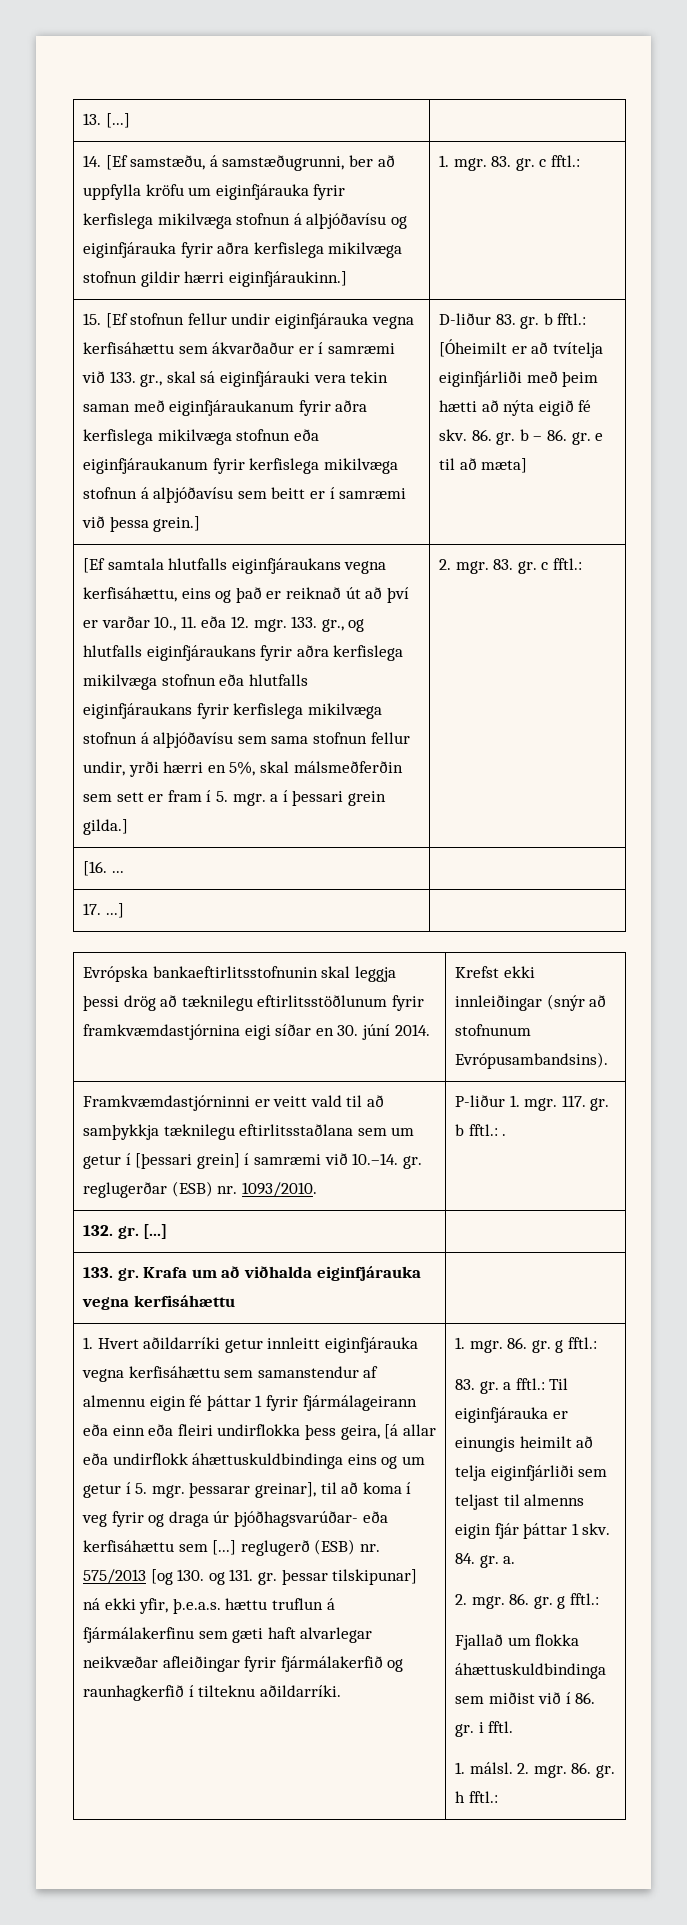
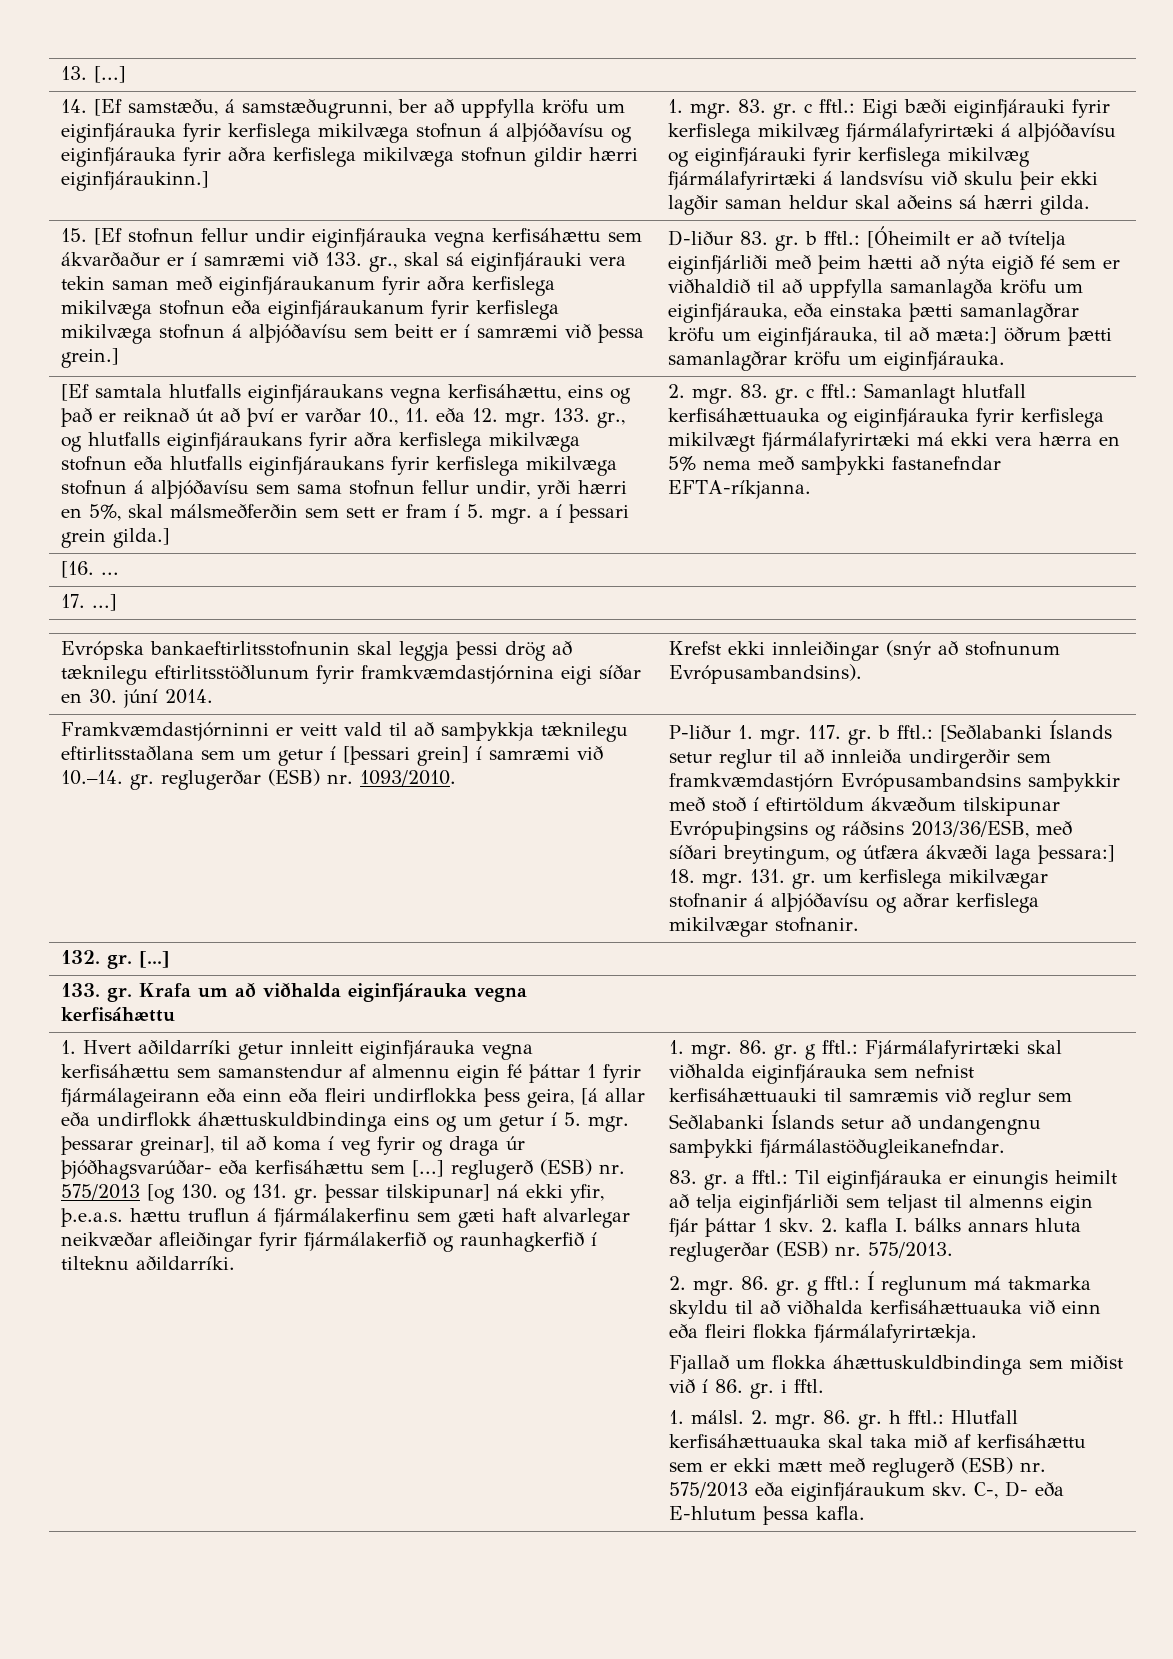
(581, 161) none -> [861,99,1110,119] [667,123,1116,143] [667,147,1030,167] [667,171,1098,190] [667,195,1090,215] Eigi bæði eiginfjárauki fyrir kerfislega mikilvæg fjármálafyrirtæki á alþjóðavísu og eiginfjárauki fyrir kerfislega mikilvæg fjármálafyrirtæki á landsvísu við skulu þeir ekki lagðir saman heldur skal aðeins sá hærri gilda.
[439,429,604,445] [439,458,528,473] skv. 86. gr. b – 86. gr. e til að mæta] -> [1061,259,1120,269] [667,279,1083,299] [667,303,1079,323] [667,327,1112,347] [667,351,1005,371] sem er viðhaldið til að uppfylla samanlagða kröfu um eiginfjárauka, eða einstaka þætti samanlagðrar kröfu um eiginfjárauka, til að mæta:] öðrum þætti samanlagðrar kröfu um eiginfjárauka.
(583, 564) none -> [863,383,1026,404] [667,408,1104,428] [667,432,1120,452] [667,456,1001,475] [667,480,811,499] Samanlagt hlutfall kerfisáhættuauka og eiginfjárauka fyrir kerfislega mikilvægt fjármálafyrirtæki má ekki vera hærra en 5% nema með samþykki fastanefndar EFTA-ríkjanna.
[502,1134,507,1136] . -> [939,720,1112,742] [668,749,1051,769] [668,773,1120,792] [668,797,1060,816] [668,820,1072,841] [668,845,1115,865] [668,869,1048,889] [668,893,1039,913] [668,917,859,937] [Seðlabanki Íslands setur reglur til að innleiða undirgerðir sem framkvæmdastjórn Evrópusambandsins samþykkir með stoð í eftirtöldum ákvæðum tilskipunar Evrópuþingsins og ráðsins 2013/36/ESB, með síðari breytingum, og útfæra ákvæði laga þessara:] 18. mgr. 131. gr. um kerfislega mikilvægar stofnanir á alþjóðavísu og aðrar kerfislega mikilvægar stofnanir.
(598, 1343) none -> [864,1040,1062,1059] [668,1064,974,1084] [668,1088,1072,1108] [668,1110,1041,1135] [668,1139,1005,1159] Fjármálafyrirtæki skal viðhalda eiginfjárauka sem nefnist kerfisáhættuauki til samræmis við reglur sem Seðlabanki Íslands setur að undangengnu samþykki fjármálastöðugleikanefndar.
[455,1553,516,1568] 84. gr. a. -> [820,1218,1081,1232] [668,1241,953,1262] 2. kafla I. bálks annars hluta reglugerðar (ESB) nr. 575/2013.
(600, 1599) none -> [866,1271,1091,1296] [668,1300,1101,1319] [668,1324,977,1343] Í reglunum má takmarka skyldu til að viðhalda kerfisáhættuauka við einn eða fleiri flokka fjármálafyrirtækja.
(498, 1797) none -> [950,1410,1018,1424] [668,1434,1086,1449] [668,1457,1046,1478] [668,1481,1064,1502] [668,1506,865,1525] Hlutfall kerfisáhættuauka skal taka mið af kerfisáhættu sem er ekki mætt með reglugerð (ESB) nr. 575/2013 eða eiginfjáraukum skv. C-, D- eða E-hlutum þessa kafla.

